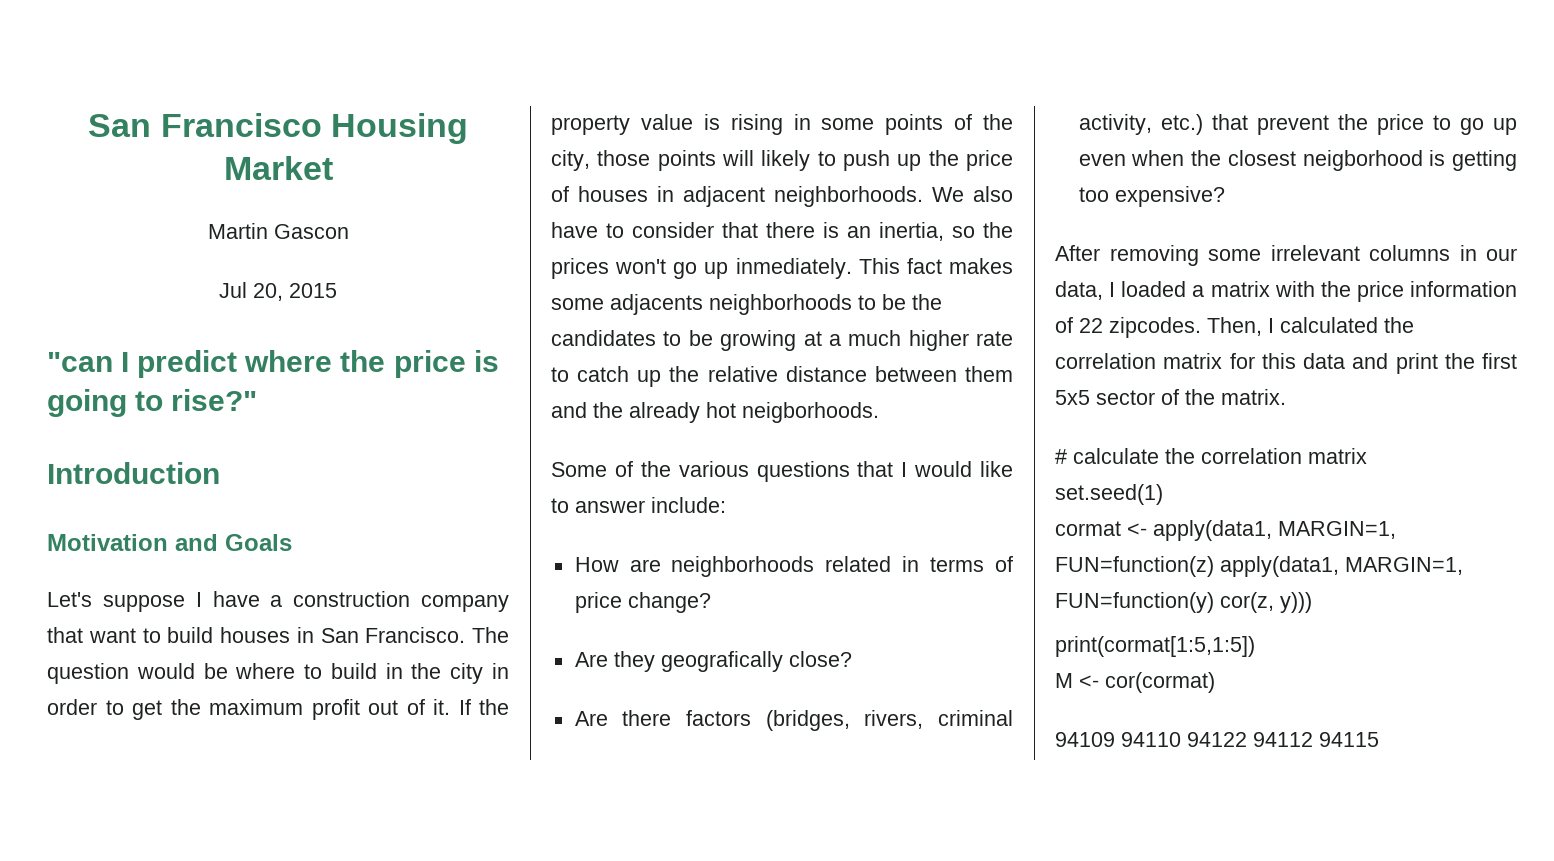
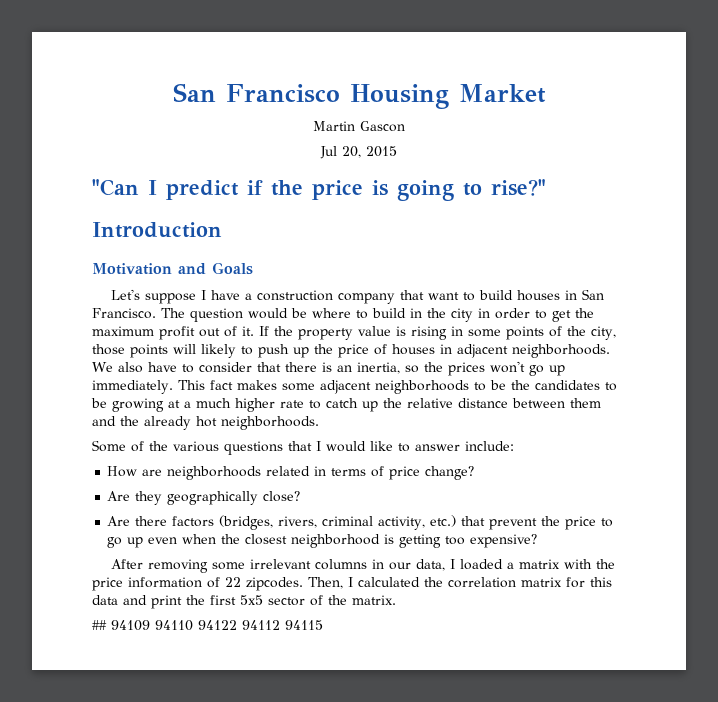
[47,352,113,372] "can -> [92,179,139,196] "Can
[244,350,333,372] where -> [247,180,263,195] if
[735,258,852,279] inmediately. -> [92,380,173,394] immediately.
[610,294,703,315] adjacents -> [319,380,371,394] adjacent
[742,402,879,423] neigborhoods. -> [221,416,319,430] neighborhoods.
[660,651,783,672] geografically -> [167,491,259,505] geographically
[1302,150,1423,171] neigborhood -> [291,534,381,548] neighborhood
[1055,448,1367,464] [1055,484,1163,505] [1055,520,1396,541] [1055,556,1463,577] [1055,592,1312,613] [1055,636,1255,657] [1055,672,1215,693] # calculate the correlation matrix // set.seed(1) // cormat <- apply(data1, MARGIN=1, FUN=function(z) apply(data1, MARGIN=1, FUN=function(y) cor(z, y))) // print(cormat[1:5,1:5]) // M <- cor(cormat) // -> [92,620,107,630] ##

